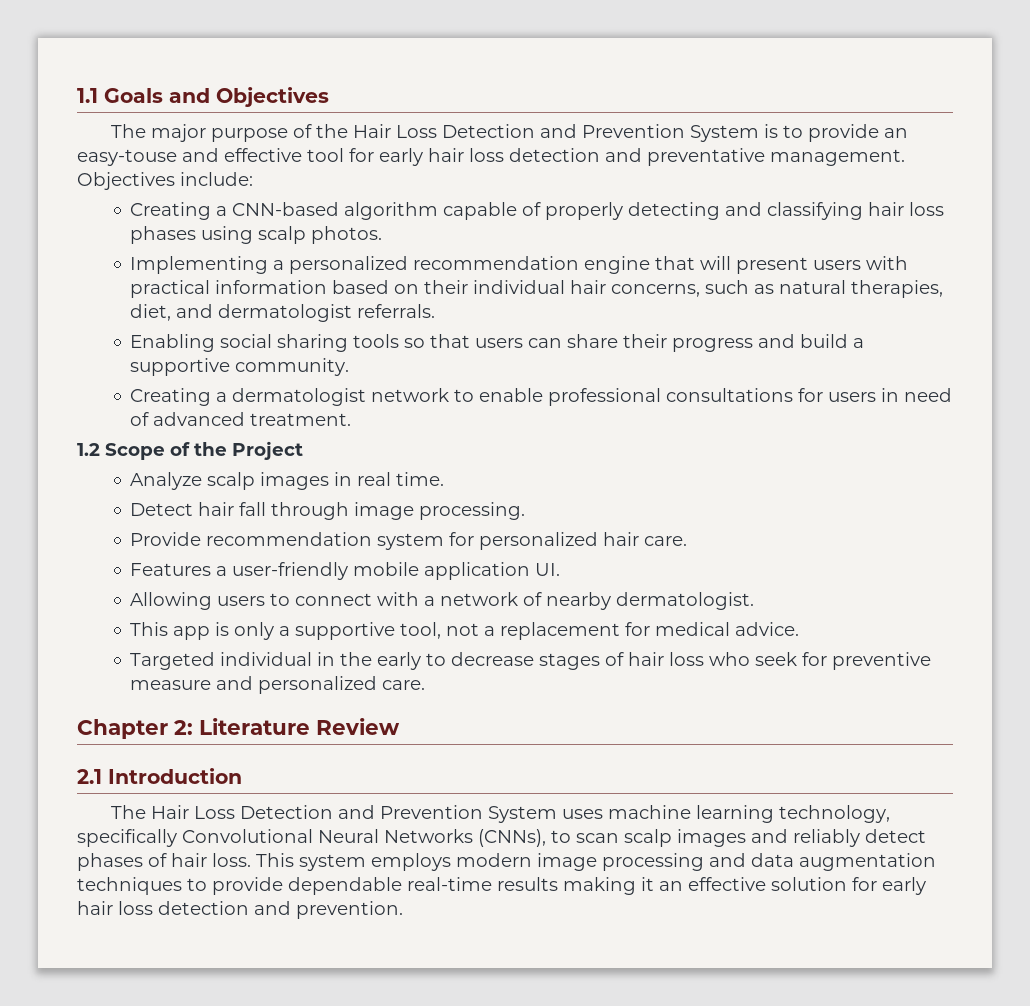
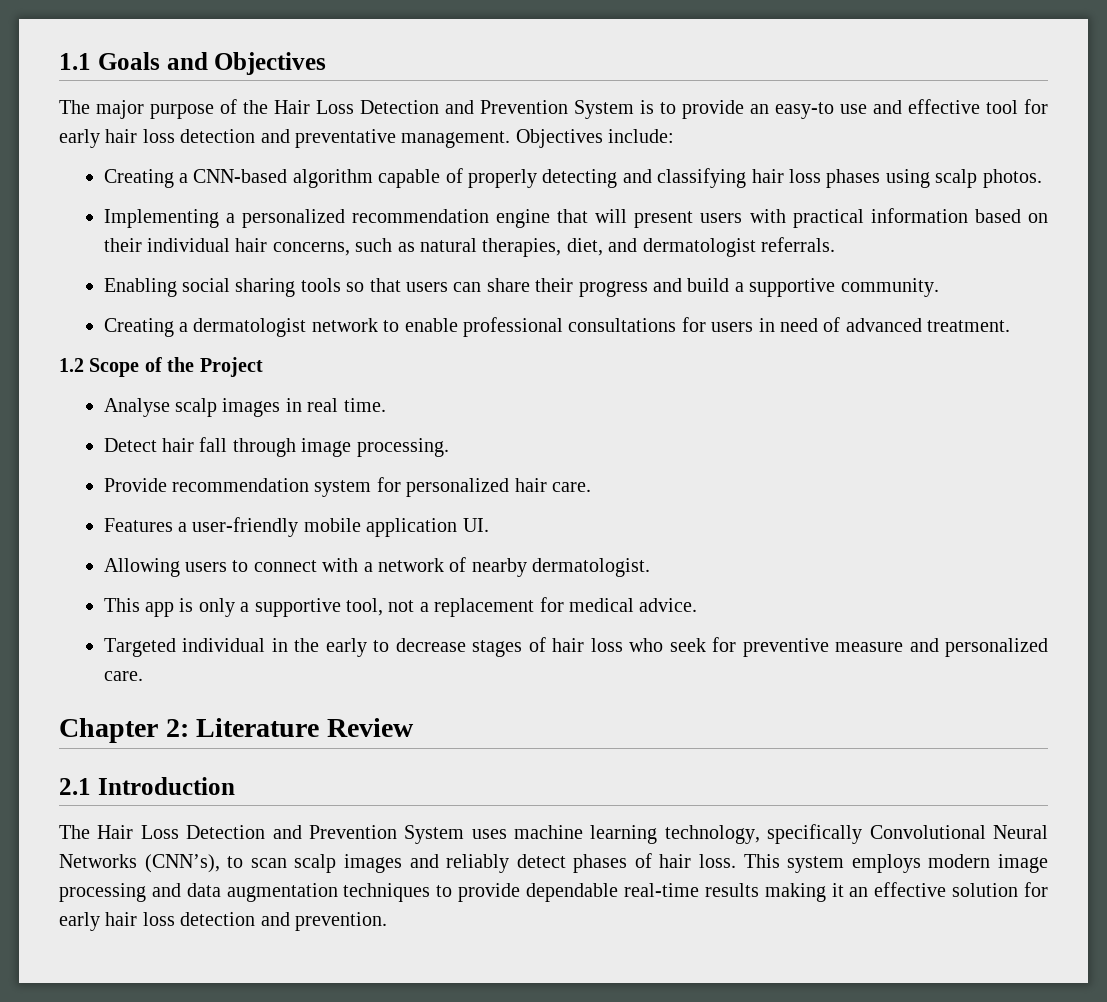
[77,149,177,166] easy-touse -> [775,102,867,119] easy-to use
[130,472,203,490] Analyze -> [103,398,170,417] Analyse
[478,829,546,847] (CNNs), -> [144,854,220,873] (CNN’s),

